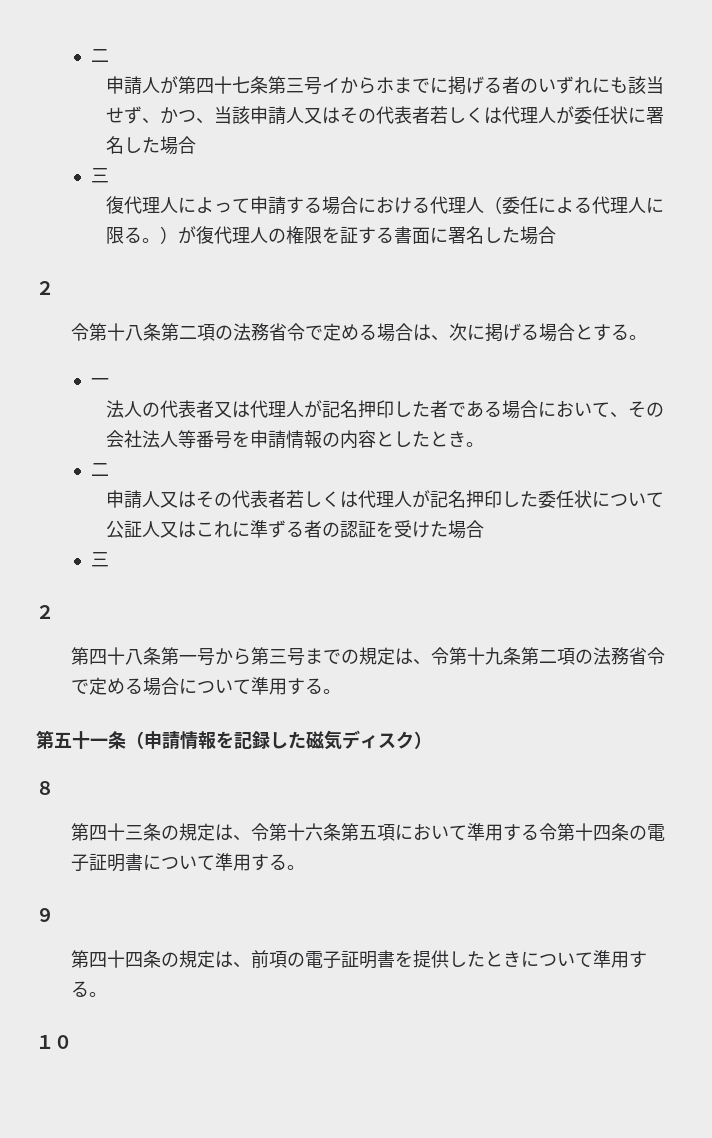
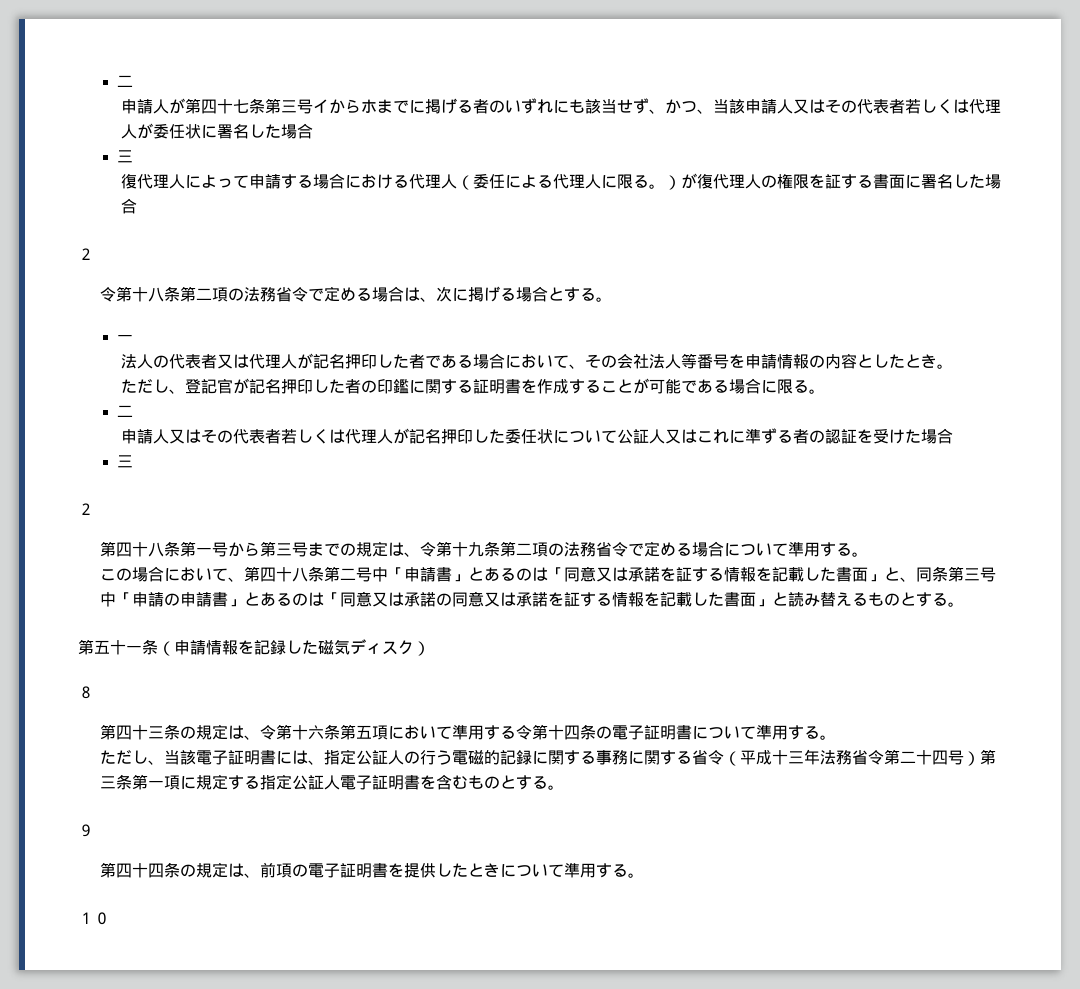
(484, 444) none -> [121,378,826,394] // ただし、登記官が記名押印した者の印鑑に関する証明書を作成することが可能である場合に限る。
(341, 691) none -> [99,566,996,582] [99,591,964,607] // この場合において、第四十八条第二号中「申請書」とあるのは「同意又は承諾を証する情報を記載した書面」と、同条第三号中「申請の申請書」とあるのは「同意又は承諾の同意又は承諾を証する情報を記載した書面」と読み替えるものとする。
(305, 867) none -> [99,749,996,766] [99,774,564,790] // ただし、当該電子証明書には、指定公証人の行う電磁的記録に関する事務に関する省令（平成十三年法務省令第二十四号）第三条第一項に規定する指定公証人電子証明書を含むものとする。

